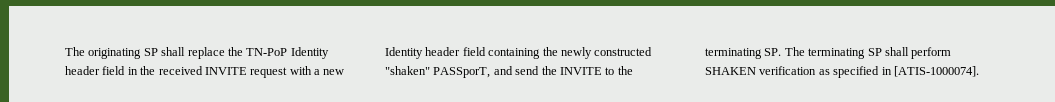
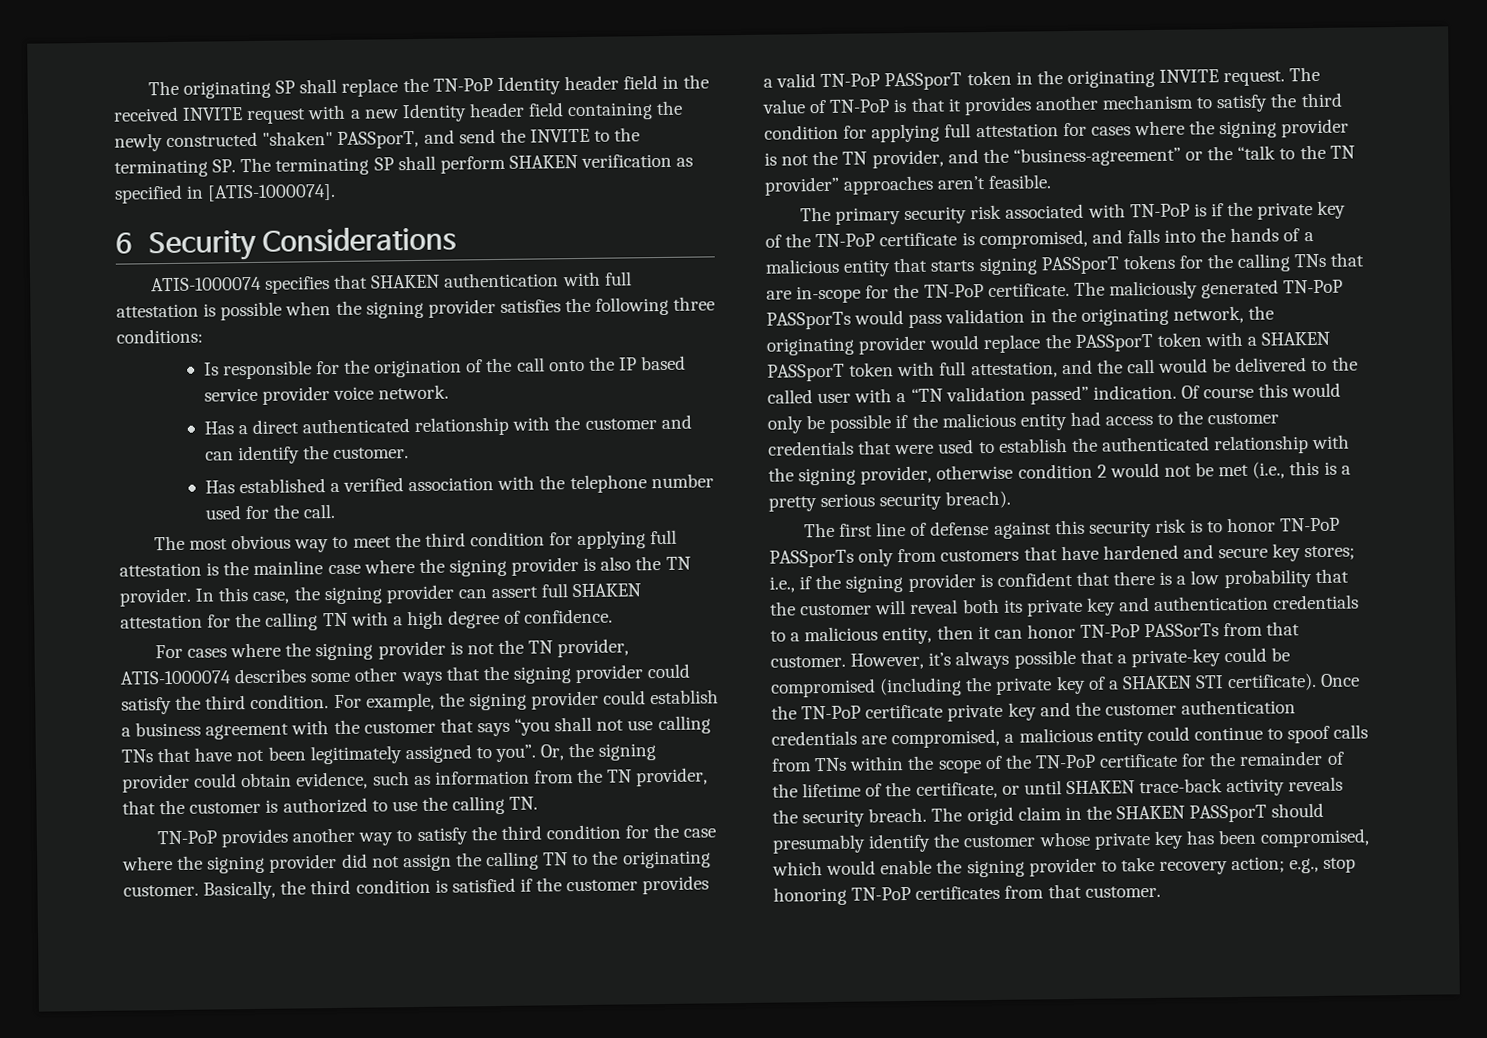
(979, 71) none -> [115,226,457,262] [150,271,632,294] [116,296,716,321] [116,328,203,344] [203,355,687,380] [203,384,450,405] [203,414,692,437] [204,445,410,465] [204,473,714,494] [204,503,336,520] [153,529,678,553] [119,556,691,577] [119,583,642,607] [120,608,614,631] [154,638,630,661] [120,663,691,686] [121,689,720,715] [121,715,711,740] [121,742,657,765] [122,767,709,793] [122,795,539,815] [156,823,717,848] [122,850,711,874] [123,875,710,900] [763,66,1321,91] [762,92,1343,116] [764,118,1350,143] [764,144,1355,169] [764,174,1052,196] [799,200,1347,225] [765,227,1314,250] [765,252,1365,277] [766,279,1344,304] [766,305,1275,330] [766,331,1331,356] [767,356,1358,382] [767,382,1342,405] [767,410,1280,434] [768,434,1351,456] [768,460,1351,486] [768,490,1012,512] [803,517,1341,539] [769,543,1356,568] [769,568,1349,593] [770,594,1360,617] [770,621,1301,645] [770,647,1291,670] [770,673,1361,698] [771,699,1297,722] [771,724,1369,749] [771,750,1345,774] [772,776,1344,799] [772,802,1325,828] [772,828,1371,854] [772,856,1357,878] [773,883,1161,906] // 6 Security Considerations // ATIS-1000074 specifies that SHAKEN authentication with full attestation is possible when the signing provider satisfies the following three conditions: // Is responsible for the origination of the call onto the IP based service provider voice network. // Has a direct authenticated relationship with the customer and can identify the customer. // Has established a verified association with the telephone number used for the call. // The most obvious way to meet the third condition for applying full attestation is the mainline case where the signing provider is also the TN provider. In this case, the signing provider can assert full SHAKEN attestation for the calling TN with a high degree of confidence. // For cases where the signing provider is not the TN provider, ATIS-1000074 describes some other ways that the signing provider could satisfy the third condition. For example, the signing provider could establish a business agreement with the customer that says “you shall not use calling TNs that have not been legitimately assigned to you”. Or, the signing provider could obtain evidence, such as information from the TN provider, that the customer is authorized to use the calling TN. // TN-PoP provides another way to satisfy the third condition for the case where the signing provider did not assign the calling TN to the originating customer. Basically, the third condition is satisfied if the customer provides a valid TN-PoP PASSporT token in the originating INVITE request. The value of TN-PoP is that it provides another mechanism to satisfy the third condition for applying full attestation for cases where the signing provider is not the TN provider, and the “business-agreement” or the “talk to the TN provider” approaches aren’t feasible. // The primary security risk associated with TN-PoP is if the private key of the TN-PoP certificate is compromised, and falls into the hands of a malicious entity that starts signing PASSporT tokens for the calling TNs that are in-scope for the TN-PoP certificate. The maliciously generated TN-PoP PASSporTs would pass validation in the originating network, the originating provider would replace the PASSporT token with a SHAKEN PASSporT token with full attestation, and the call would be delivered to the called user with a “TN validation passed” indication. Of course this would only be possible if the malicious entity had access to the customer credentials that were used to establish the authenticated relationship with the signing provider, otherwise condition 2 would not be met (i.e., this is a pretty serious security breach). // The first line of defense against this security risk is to honor TN-PoP PASSporTs only from customers that have hardened and secure key stores; i.e., if the signing provider is confident that there is a low probability that the customer will reveal both its private key and authentication credentials to a malicious entity, then it can honor TN-PoP PASSorTs from that customer. However, it’s always possible that a private-key could be compromised (including the private key of a SHAKEN STI certificate). Once the TN-PoP certificate private key and the customer authentication credentials are compromised, a malicious entity could continue to spoof calls from TNs within the scope of the TN-PoP certificate for the remainder of the lifetime of the certificate, or until SHAKEN trace-back activity reveals the security breach. The origid claim in the SHAKEN PASSporT should presumably identify the customer whose private key has been compromised, which would enable the signing provider to take recovery action; e.g., stop honoring TN-PoP certificates from that customer.

